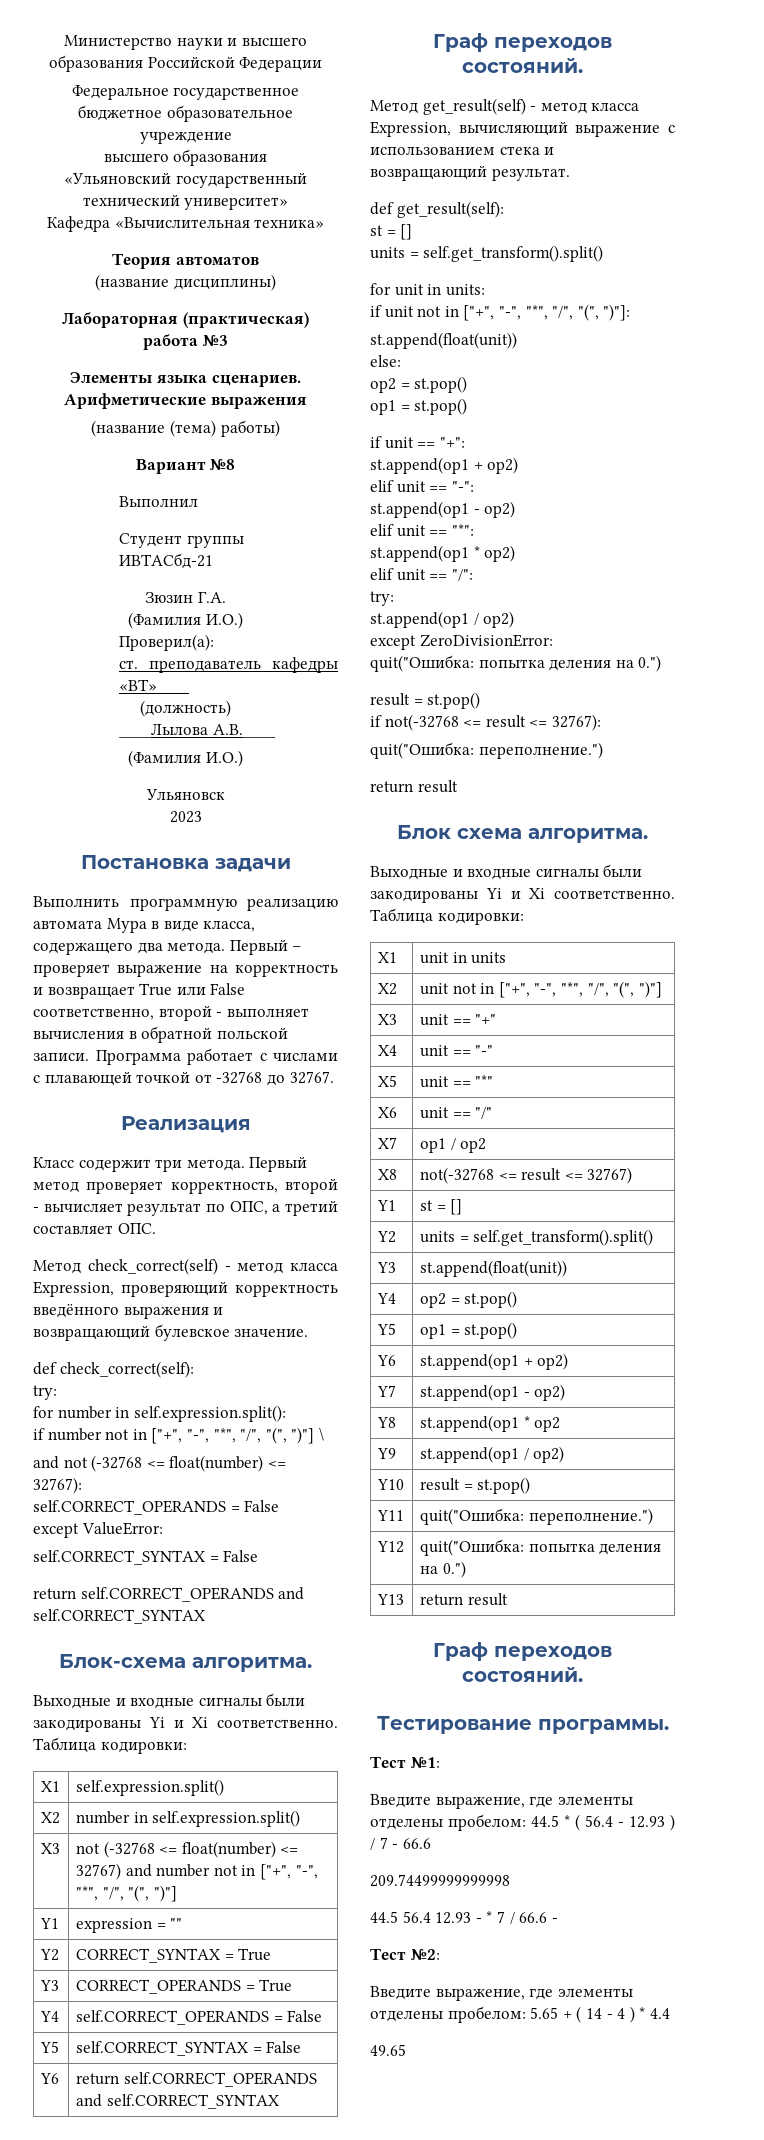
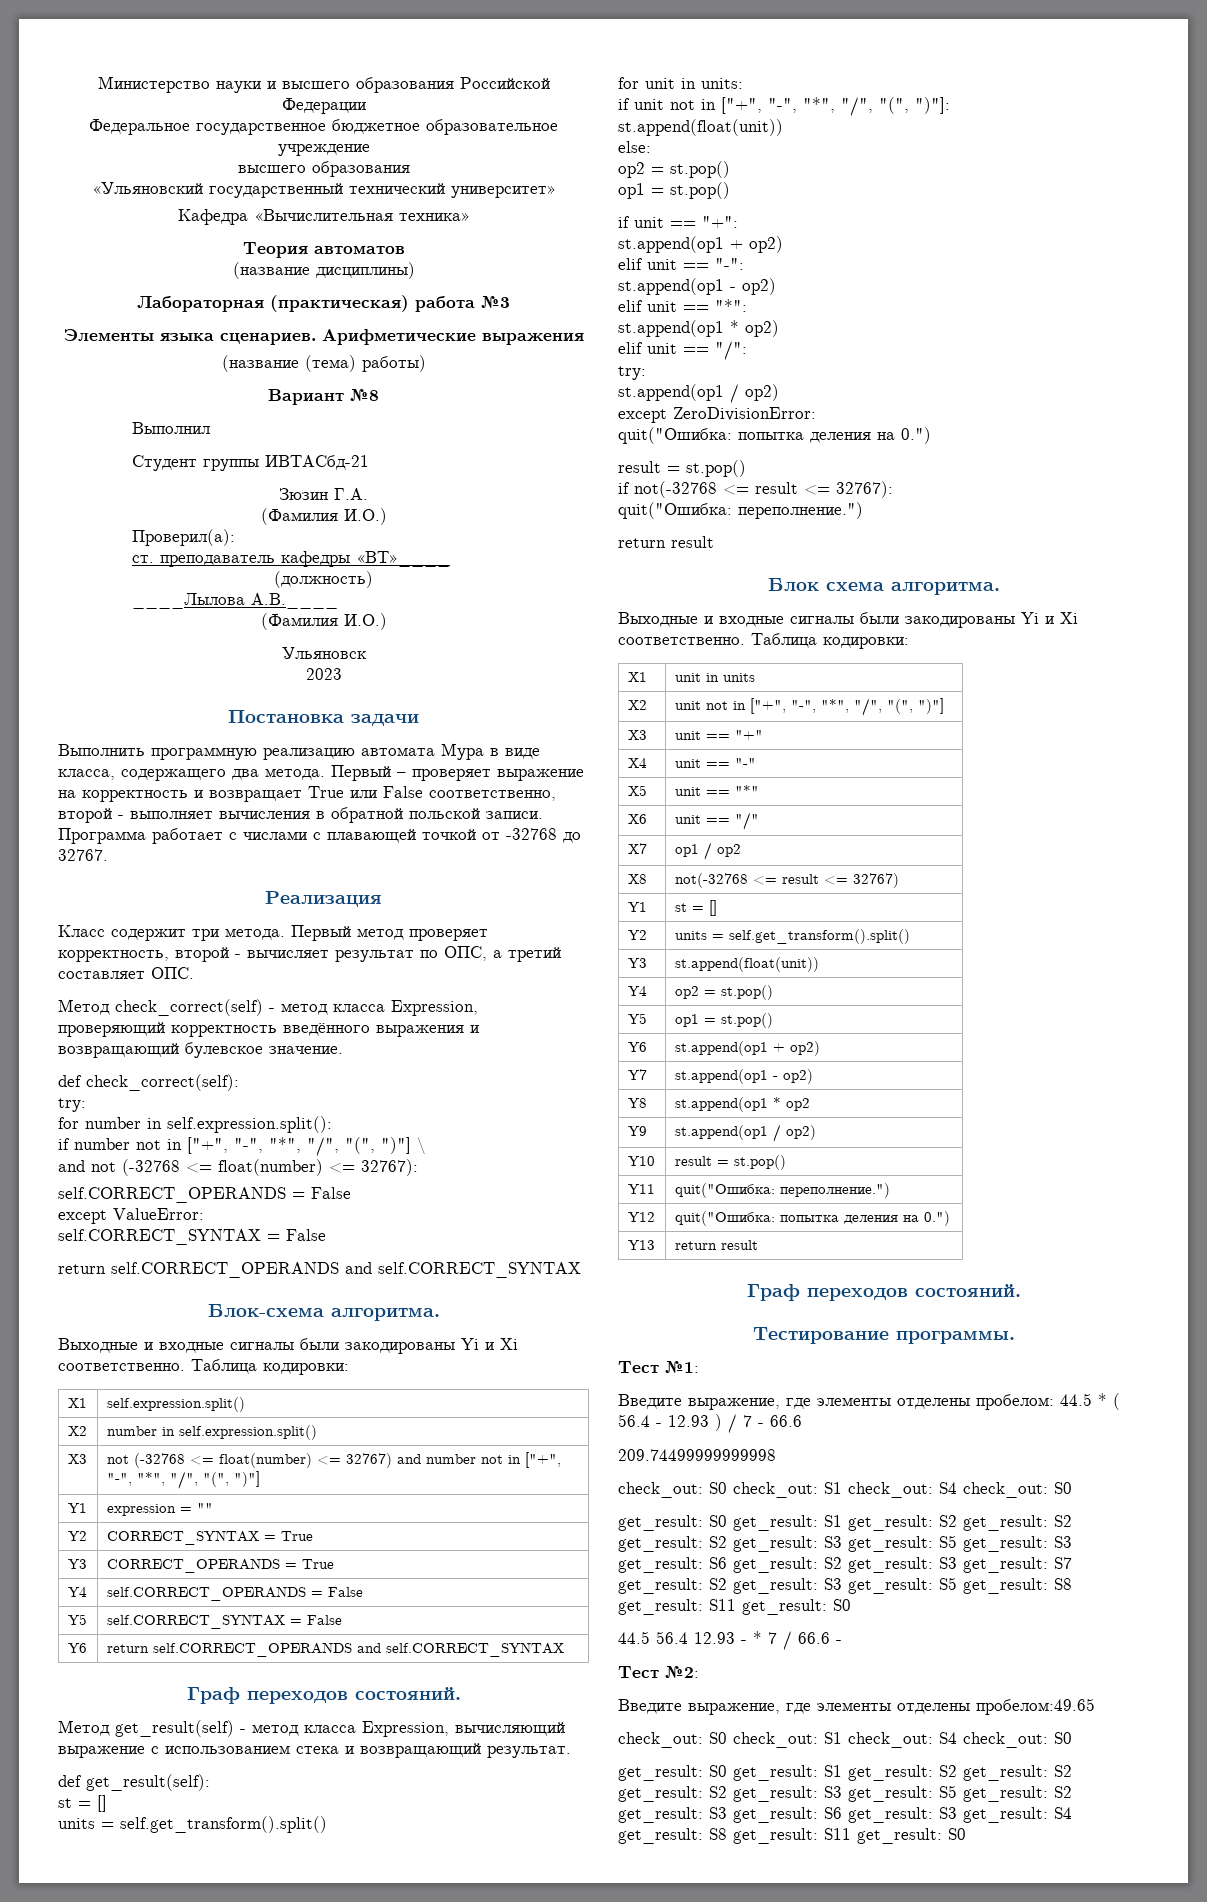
(510, 1880) none -> [618,1482,1072,1498] [618,1515,1072,1531] [618,1535,1072,1552] [618,1557,1072,1573] [618,1577,1072,1594] [618,1599,851,1615] // check_out: S0 check_out: S1 check_out: S4 check_out: S0 // get_result: S0 get_result: S1 get_result: S2 get_result: S2 get_result: S2 get_result: S3 get_result: S5 get_result: S3 get_result: S6 get_result: S2 get_result: S3 get_result: S7 get_result: S2 get_result: S3 get_result: S5 get_result: S8 get_result: S11 get_result: S0
[447,2006,670,2023] [370,2044,406,2056] пробелом: 5.65 + ( 14 - 4 ) * 4.4 // 49.65 -> [976,1698,1095,1715] [618,1732,1072,1748] [618,1765,1072,1781] [618,1785,1072,1802] [618,1807,1072,1823] [618,1828,966,1844] пробелом:49.65 // check_out: S0 check_out: S1 check_out: S4 check_out: S0 // get_result: S0 get_result: S1 get_result: S2 get_result: S2 get_result: S2 get_result: S3 get_result: S5 get_result: S2 get_result: S3 get_result: S6 get_result: S3 get_result: S4 get_result: S8 get_result: S11 get_result: S0

